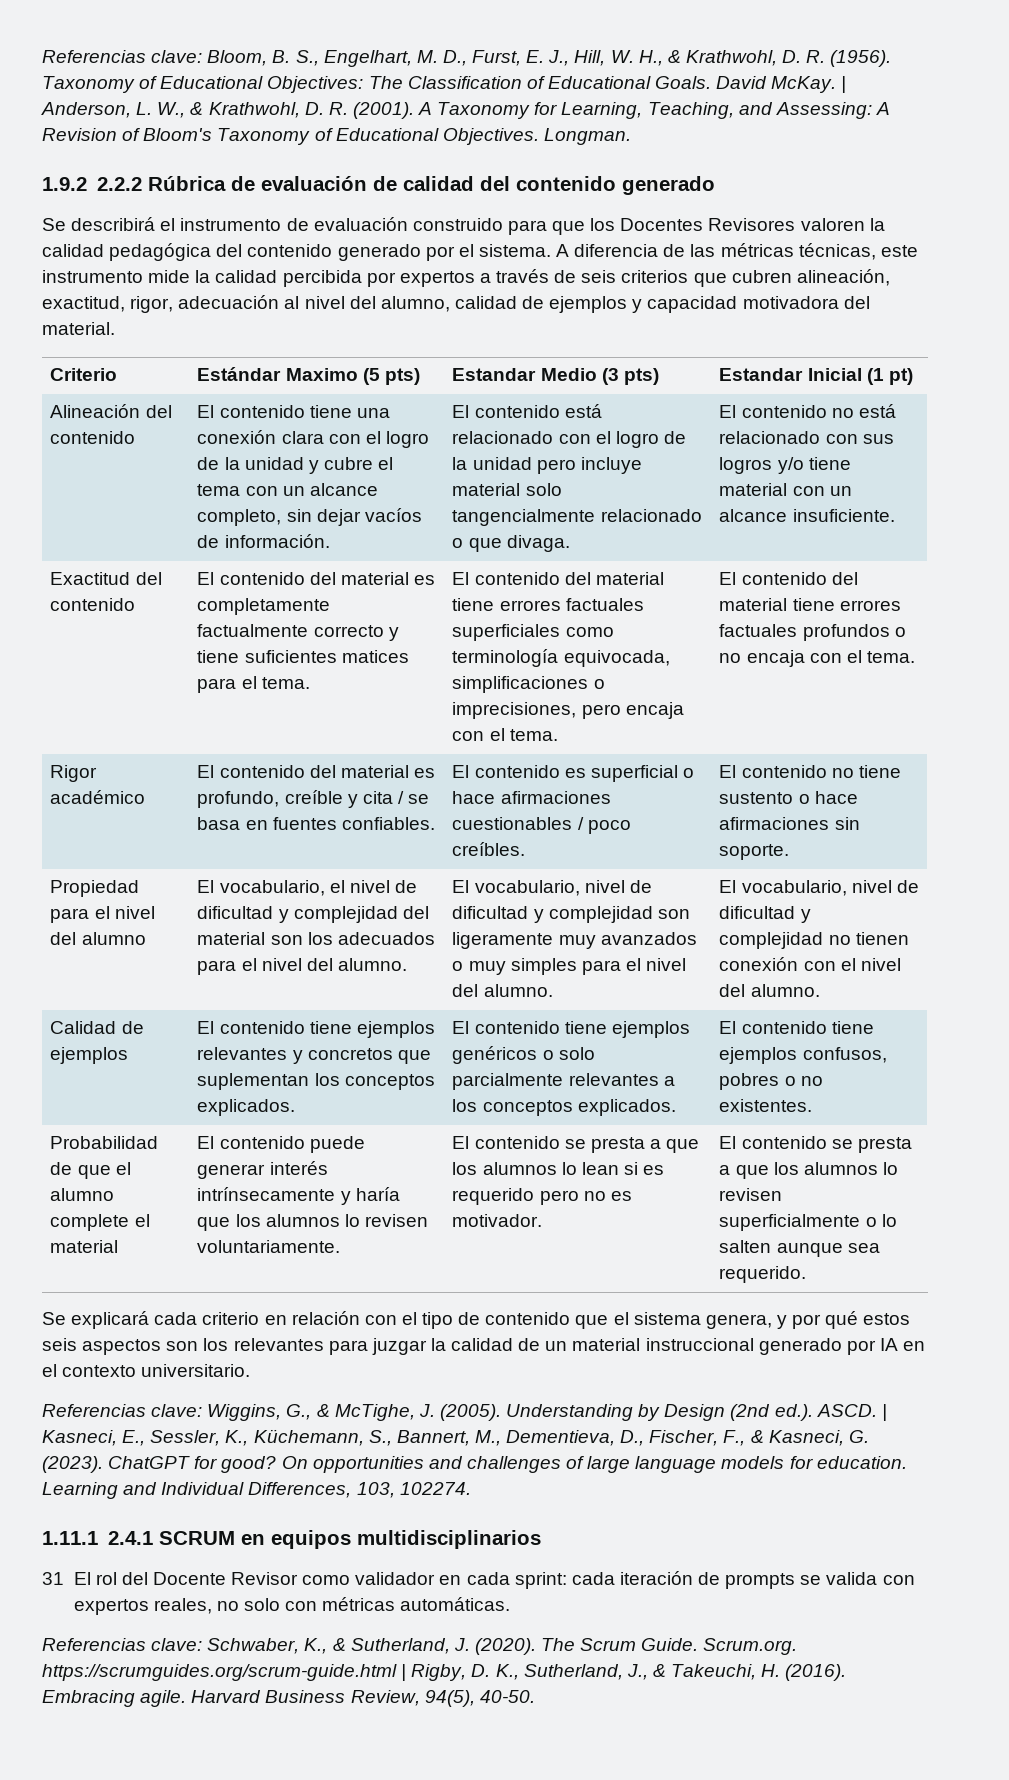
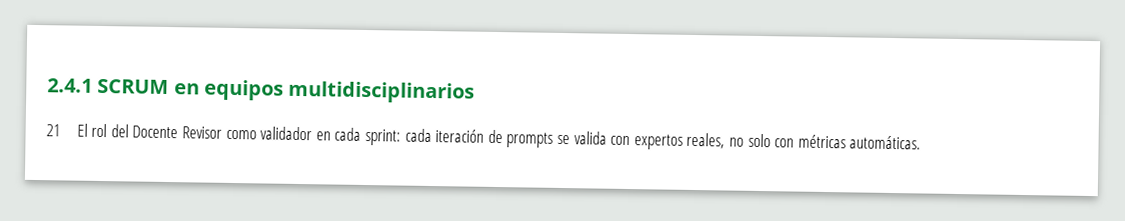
[42,50,892,67] [42,76,847,93] [41,102,890,119] [42,128,631,145] [42,176,715,195] [42,217,885,235] [42,243,918,261] [42,269,890,287] [42,295,870,313] [42,322,115,335] [50,368,118,381] [197,367,420,385] [452,368,659,385] [719,368,913,385] [50,404,172,418] [50,431,136,444] [197,405,390,418] [197,430,430,448] [197,457,394,474] [197,483,378,496] [197,508,422,526] [197,534,330,548] [452,404,602,418] [452,431,687,448] [452,457,642,474] [452,483,562,496] [452,509,702,526] [452,535,570,552] [719,404,896,418] [719,431,894,444] [719,457,851,474] [719,483,852,496] [719,509,895,522] [50,572,162,585] [50,598,136,611] [197,572,436,585] [197,598,331,615] [197,624,399,641] [197,650,409,663] [197,676,310,693] [452,572,664,585] [452,598,644,611] [452,624,614,641] [452,649,670,667] [452,676,605,693] [452,702,684,719] [452,728,558,741] [719,572,858,585] [719,598,901,611] [719,624,906,641] [719,650,916,667] [50,765,98,782] [50,790,146,804] [197,765,436,778] [197,790,430,808] [197,817,435,830] [452,765,695,782] [452,791,611,804] [452,817,631,834] [452,842,526,856] [719,765,901,778] [719,791,858,804] [719,817,860,830] [719,844,790,860] [50,880,140,897] [50,906,155,923] [50,932,146,945] [197,880,418,896] [197,906,429,923] [197,932,435,945] [197,958,408,975] [452,880,652,896] [452,906,690,923] [452,932,697,949] [452,958,687,975] [452,984,553,997] [719,880,919,896] [719,906,811,923] [719,932,909,949] [719,957,901,971] [719,984,820,997] [50,1021,144,1034] [50,1047,129,1064] [197,1021,435,1038] [197,1047,431,1064] [197,1073,435,1090] [197,1099,296,1116] [452,1021,690,1038] [452,1046,595,1064] [452,1073,675,1090] [452,1099,676,1116] [719,1021,874,1034] [719,1047,887,1064] [719,1073,823,1090] [719,1099,813,1112] [50,1136,159,1149] [50,1162,131,1179] [50,1188,115,1201] [50,1214,150,1231] [50,1240,119,1253] [197,1136,365,1153] [197,1161,328,1179] [197,1187,400,1205] [197,1214,429,1231] [197,1240,341,1253] [452,1136,700,1153] [452,1162,665,1175] [452,1188,632,1205] [452,1214,543,1227] [719,1136,912,1153] [719,1162,899,1179] [719,1188,783,1201] [719,1214,897,1231] [719,1240,880,1257] [719,1266,807,1283] [42,1311,911,1329] [42,1338,926,1355] [42,1364,251,1377] [42,1404,887,1421] [42,1429,869,1446] [42,1456,907,1473] [42,1482,471,1499] [42,1531,98,1545] Referencias clave: Bloom, B. S., Engelhart, M. D., Furst, E. J., Hill, W. H., & Krathwohl, D. R. (1956). Taxonomy of Educational Objectives: The Classification of Educational Goals. David McKay. | Anderson, L. W., & Krathwohl, D. R. (2001). A Taxonomy for Learning, Teaching, and Assessing: A Revision of Bloom's Taxonomy of Educational Objectives. Longman. // 1.9.2 2.2.2 Rúbrica de evaluación de calidad del contenido generado // Se describirá el instrumento de evaluación construido para que los Docentes Revisores valoren la calidad pedagógica del contenido generado por el sistema. A diferencia de las métricas técnicas, este instrumento mide la calidad percibida por expertos a través de seis criterios que cubren alineación, exactitud, rigor, adecuación al nivel del alumno, calidad de ejemplos y capacidad motivadora del material. // Criterio | Estándar Maximo (5 pts) | Estandar Medio (3 pts) | Estandar Inicial (1 pt) // Alineación del contenido | El contenido tiene una conexión clara con el logro de la unidad y cubre el tema con un alcance completo, sin dejar vacíos de información. | El contenido está relacionado con el logro de la unidad pero incluye material solo tangencialmente relacionado o que divaga. | El contenido no está relacionado con sus logros y/o tiene material con un alcance insuficiente. // Exactitud del contenido | El contenido del material es completamente factualmente correcto y tiene suficientes matices para el tema. | El contenido del material tiene errores factuales superficiales como terminología equivocada, simplificaciones o imprecisiones, pero encaja con el tema. | El contenido del material tiene errores factuales profundos o no encaja con el tema. // Rigor académico | El contenido del material es profundo, creíble y cita / se basa en fuentes confiables. | El contenido es superficial o hace afirmaciones cuestionables / poco creíbles. | El contenido no tiene sustento o hace afirmaciones sin soporte. // Propiedad para el nivel del alumno | El vocabulario, el nivel de dificultad y complejidad del material son los adecuados para el nivel del alumno. | El vocabulario, nivel de dificultad y complejidad son ligeramente muy avanzados o muy simples para el nivel del alumno. | El vocabulario, nivel de dificultad y complejidad no tienen conexión con el nivel del alumno. // Calidad de ejemplos | El contenido tiene ejemplos relevantes y concretos que suplementan los conceptos explicados. | El contenido tiene ejemplos genéricos o solo parcialmente relevantes a los conceptos explicados. | El contenido tiene ejemplos confusos, pobres o no existentes. // Probabilidad de que el alumno complete el material | El contenido puede generar interés intrínsecamente y haría que los alumnos lo revisen voluntariamente. | El contenido se presta a que los alumnos lo lean si es requerido pero no es motivador. | El contenido se presta a que los alumnos lo revisen superficialmente o lo salten aunque sea requerido. // Se explicará cada criterio en relación con el tipo de contenido que el sistema genera, y por qué estos seis aspectos son los relevantes para juzgar la calidad de un material instruccional generado por IA en el contexto universitario. // Referencias clave: Wiggins, G., & McTighe, J. (2005). Understanding by Design (2nd ed.). ASCD. | Kasneci, E., Sessler, K., Küchemann, S., Bannert, M., Dementieva, D., Fischer, F., & Kasneci, G. (2023). ChatGPT for good? On opportunities and challenges of large language models for education. Learning and Individual Differences, 103, 102274. // 1.11.1 -> (47, 85) none
[42,1572,64,1585] 31 -> [46,124,61,137] 21
[42,1638,798,1655] [42,1664,847,1681] [42,1690,535,1707] // Referencias clave: Schwaber, K., & Sutherland, J. (2020). The Scrum Guide. Scrum.org. https://scrumguides.org/scrum-guide.html | Rigby, D. K., Sutherland, J., & Takeuchi, H. (2016). Embracing agile. Harvard Business Review, 94(5), 40-50. -> (922, 142) none

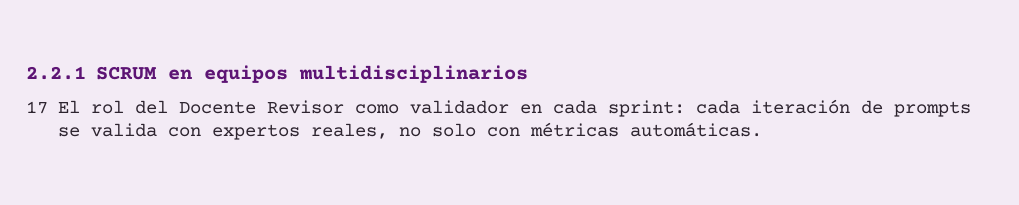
[47,78,93,93] 2.4.1 -> [26,66,86,80] 2.2.1
[46,124,61,137] 21 -> [26,101,48,114] 17

